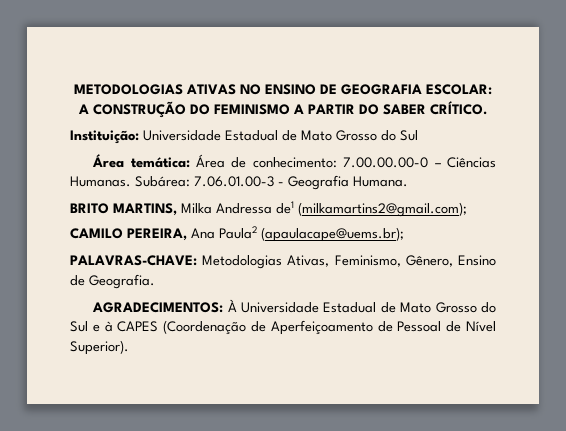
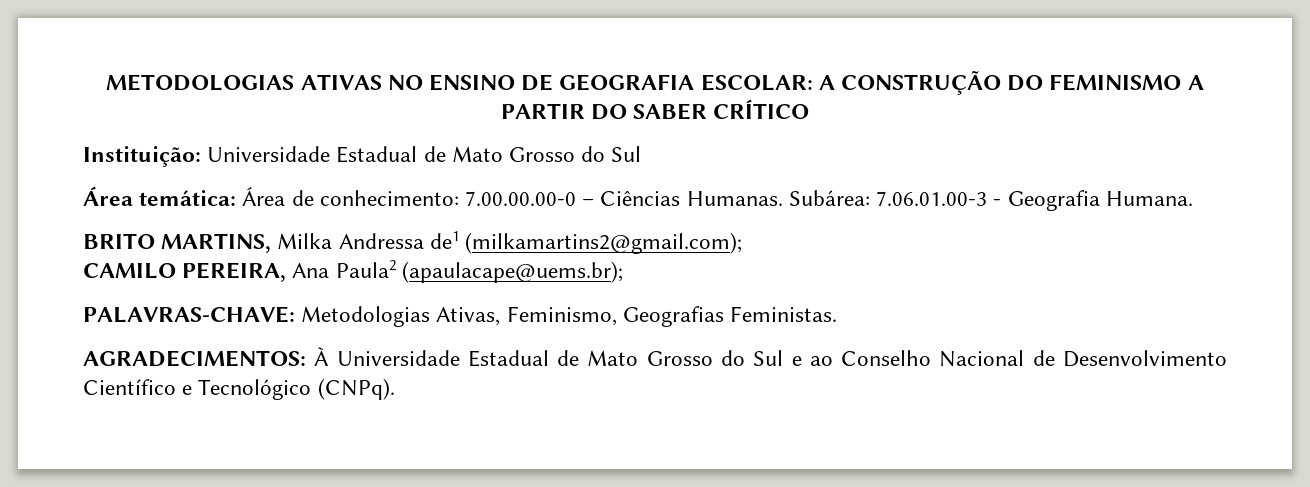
[430,101,487,115] CRÍTICO. -> [713,99,810,119] CRÍTICO
[405,255,496,267] [70,274,155,289] Gênero, Ensino de Geografia. -> [622,306,838,327] Geografias Feministas.
[104,320,497,335] [70,340,129,355] à CAPES (Coordenação de Aperfeiçoamento de Pessoal de Nível Superior). -> [809,350,1228,367] [83,378,395,400] ao Conselho Nacional de Desenvolvimento Científico e Tecnológico (CNPq).

